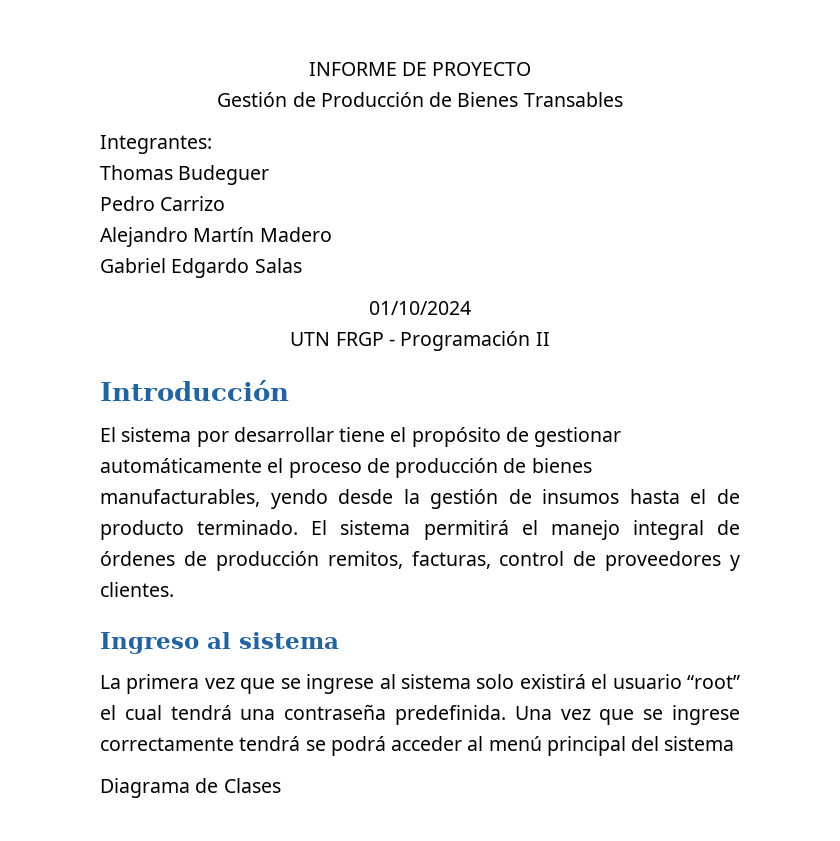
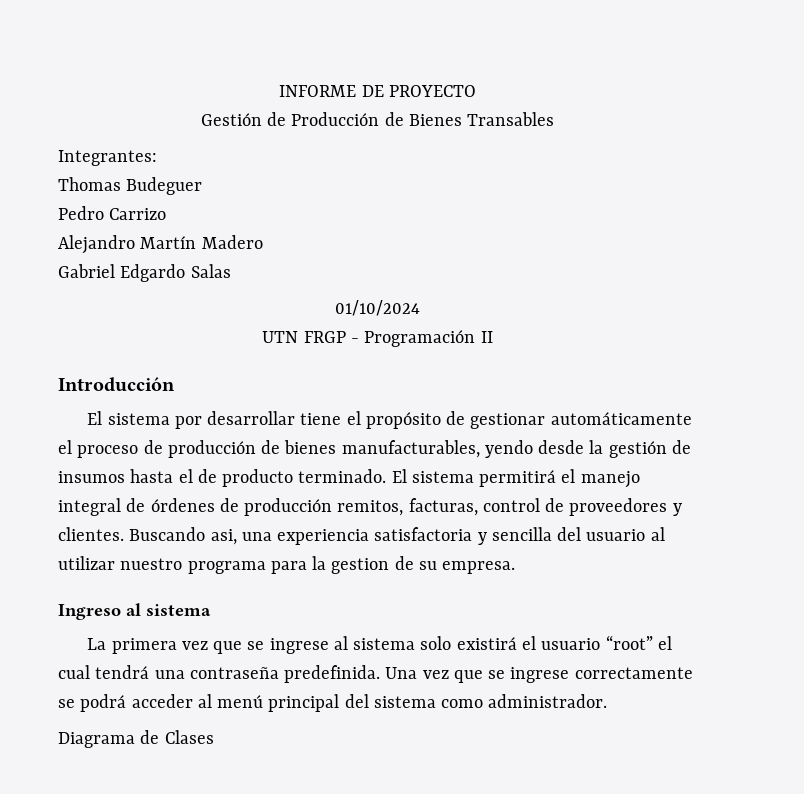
(174, 589) none -> [129,527,665,545] [58,556,516,574] Buscando asi, una experiencia satisfactoria y sencilla del usuario al utilizar nuestro programa para la gestion de su empresa.
[239,736,301,751] tendrá -> (693, 673) none
(735, 743) none -> [441,694,608,708] como administrador.

